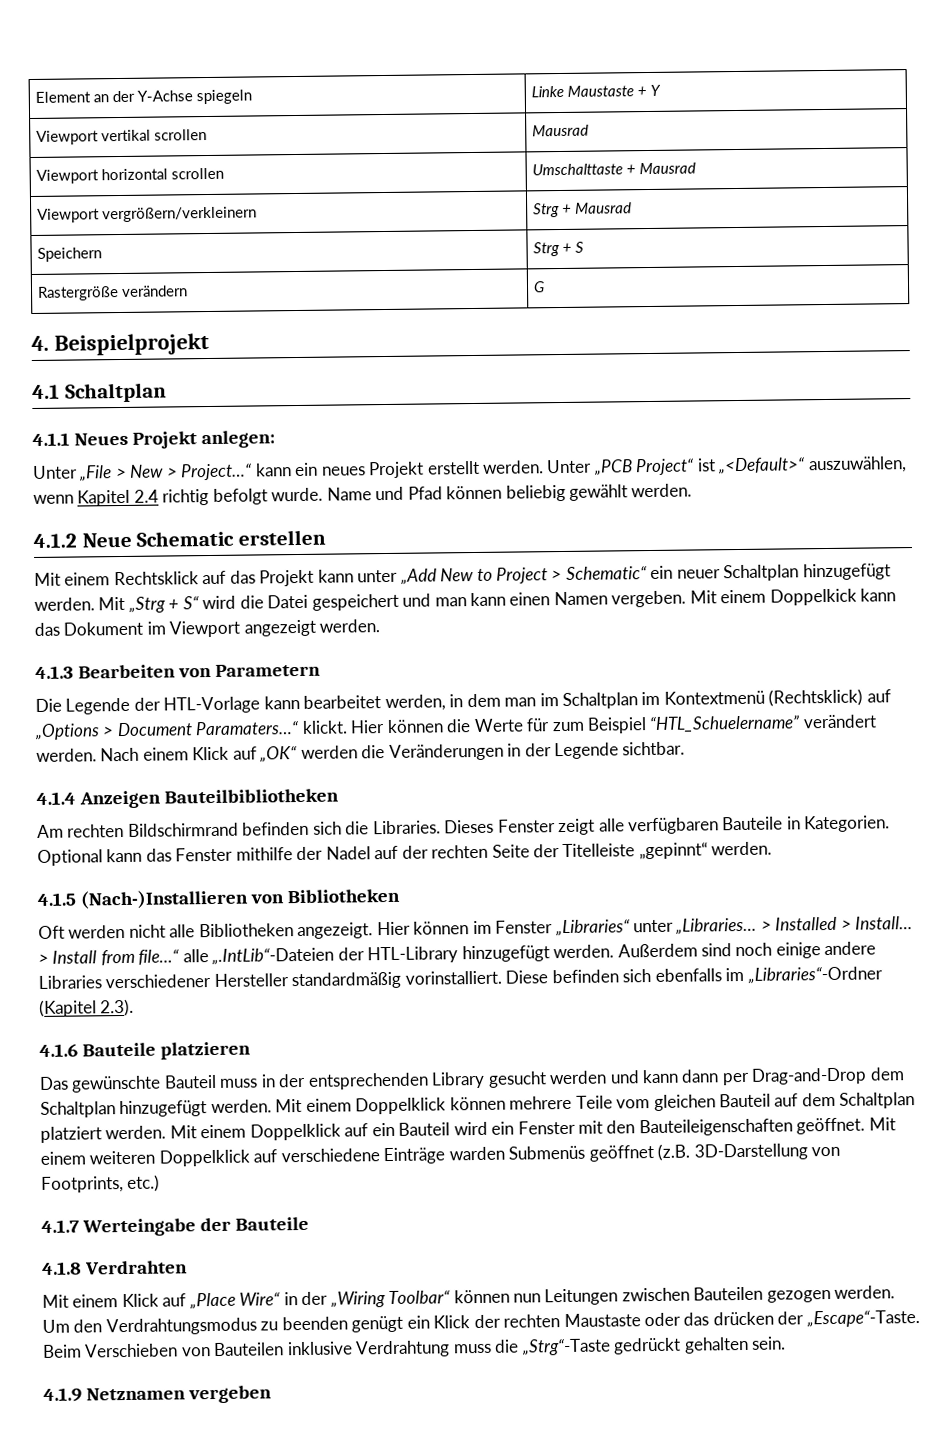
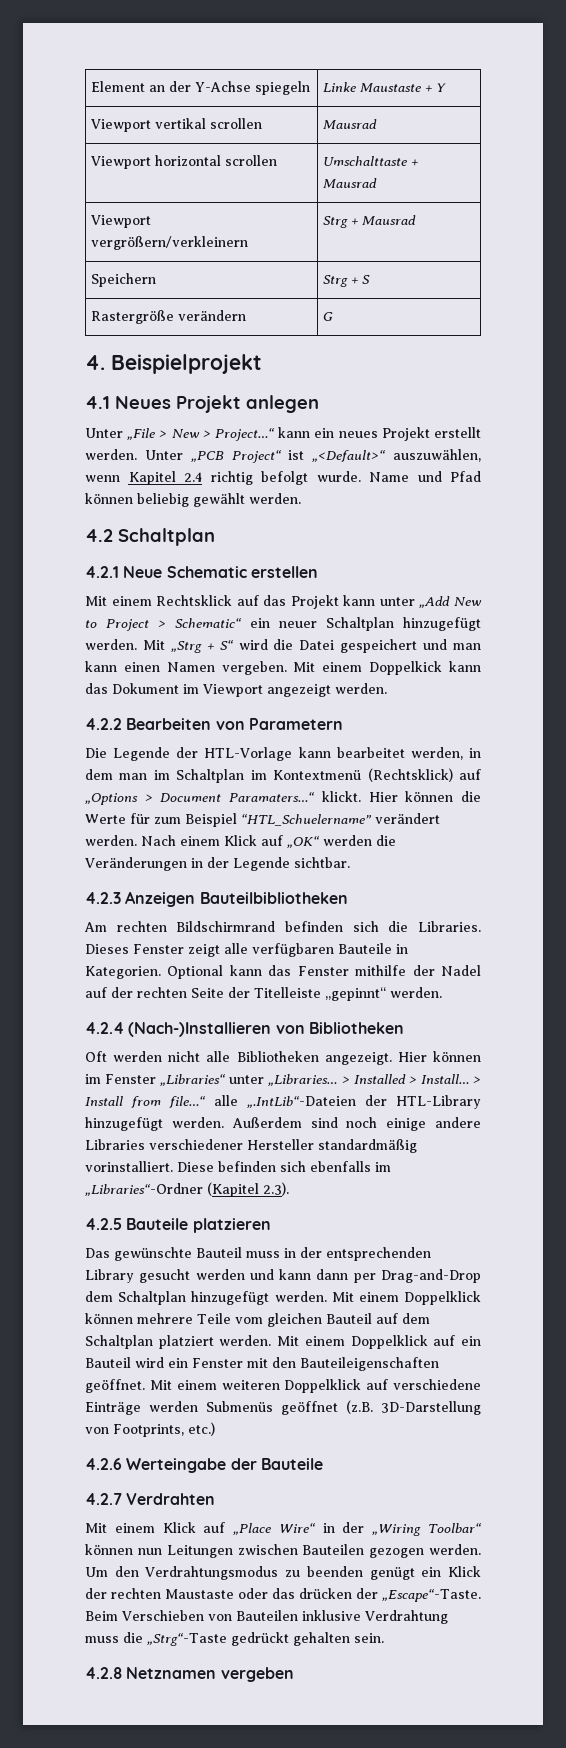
[64,382,167,403] [32,432,70,446] Schaltplan // 4.1.1 -> (110, 402) none
[201,430,276,449] anlegen: -> [246,395,319,413] anlegen
[33,533,77,548] 4.1.2 -> [85,528,215,546] [85,566,119,578] 4.2 Schaltplan // 4.2.1
[35,665,74,679] 4.1.3 -> [85,718,122,730] 4.2.2
[36,791,76,805] 4.1.4 -> [85,892,121,904] 4.2.3
[37,892,76,906] 4.1.5 -> [85,1022,124,1034] 4.2.4
[39,1043,78,1057] 4.1.6 -> [85,1218,122,1230] 4.2.5
[448,1146,505,1161] warden -> [149,1401,198,1412] werden
[41,1219,80,1233] 4.1.7 -> [85,1458,122,1470] 4.2.6
[42,1261,82,1275] 4.1.8 -> [85,1493,122,1505] 4.2.7
[43,1387,82,1402] 4.1.9 -> [85,1667,122,1679] 4.2.8

